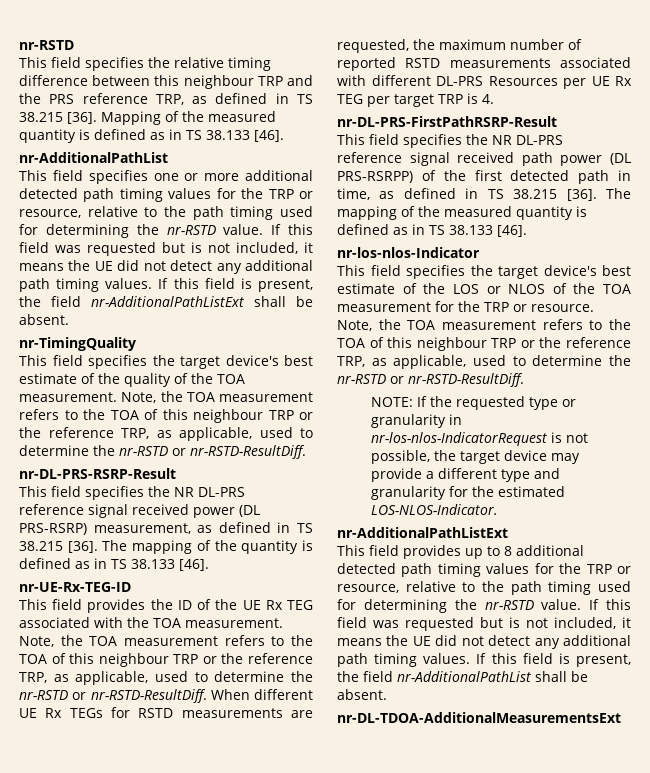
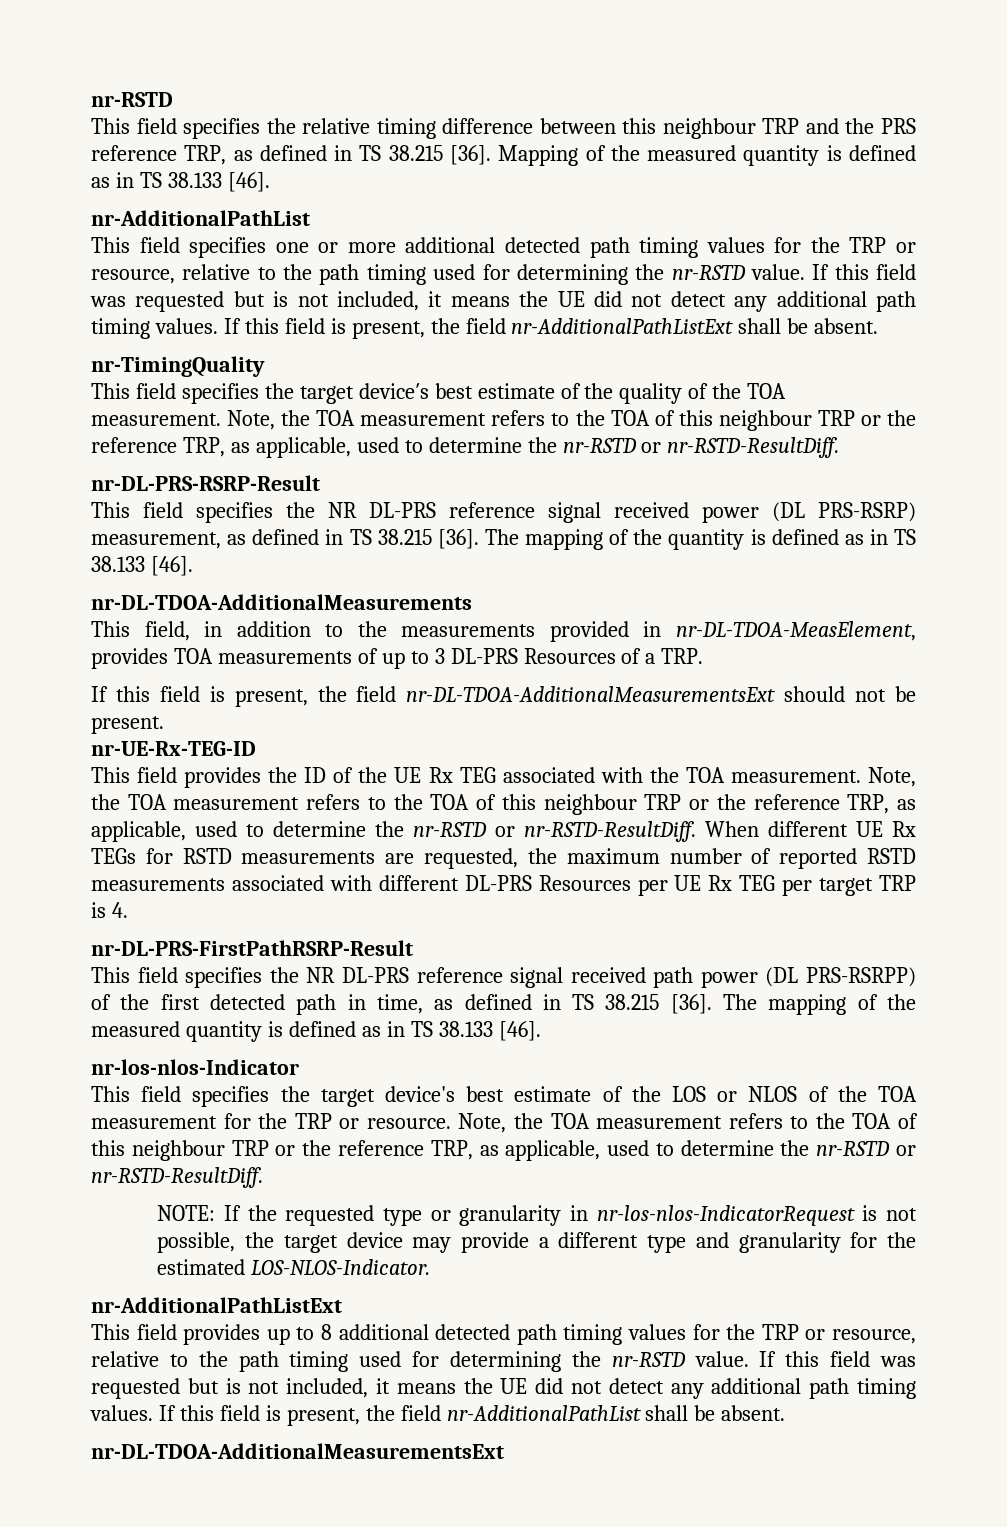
(209, 565) none -> [91,594,472,610] [91,621,916,642] [91,648,704,669] [91,686,916,707] [91,716,164,734] // nr-DL-TDOA-AdditionalMeasurements // This field, in addition to the measurements provided in nr-DL-TDOA-MeasElement, provides TOA measurements of up to 3 DL-PRS Resources of a TRP. // If this field is present, the field nr-DL-TDOA-AdditionalMeasurementsExt should not be present.

